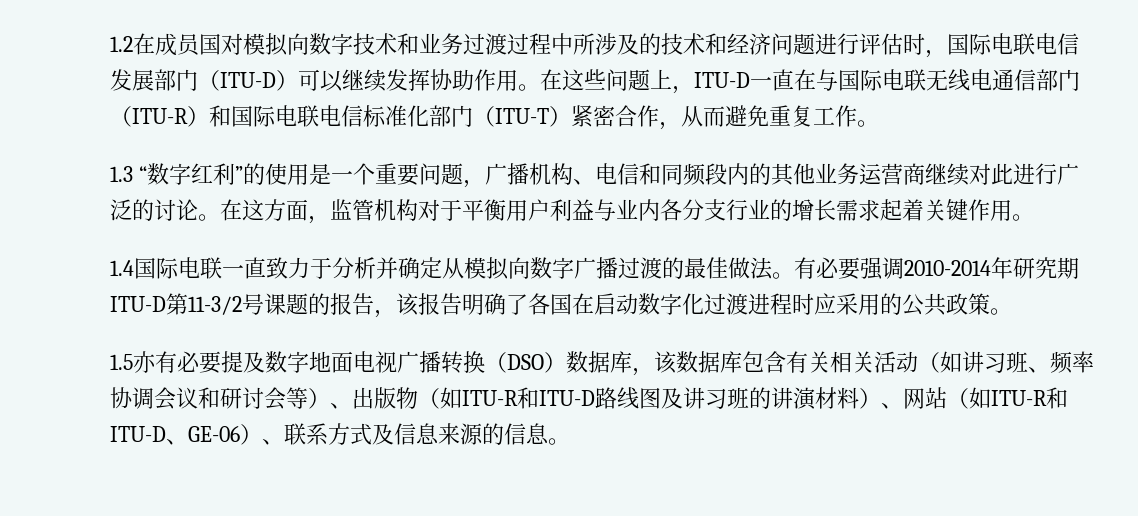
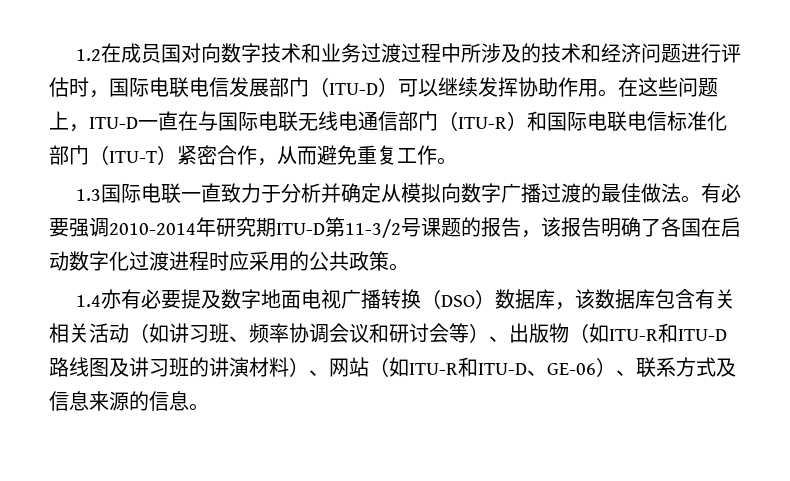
[243,33,288,56] 模拟 -> (201, 53) none
[138,163,1079,188] [110,199,1034,224] [110,260,134,276] “数字红利”的使用是一个重要问题，广播机构、电信和同频段内的其他业务运营商继续对此进行广泛的讨论。在这方面，监管机构对于平衡用户利益与业内各分支行业的增长需求起着关键作用。 // 1.4 -> (101, 195) none
[110,354,133,370] 1.5 -> [75,295,101,307] 1.4

